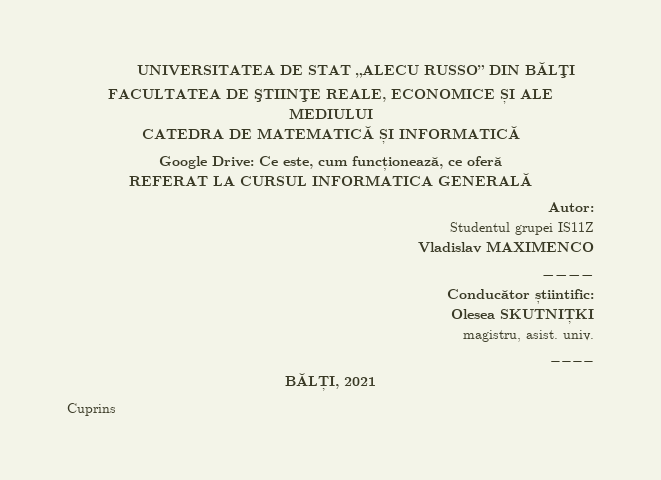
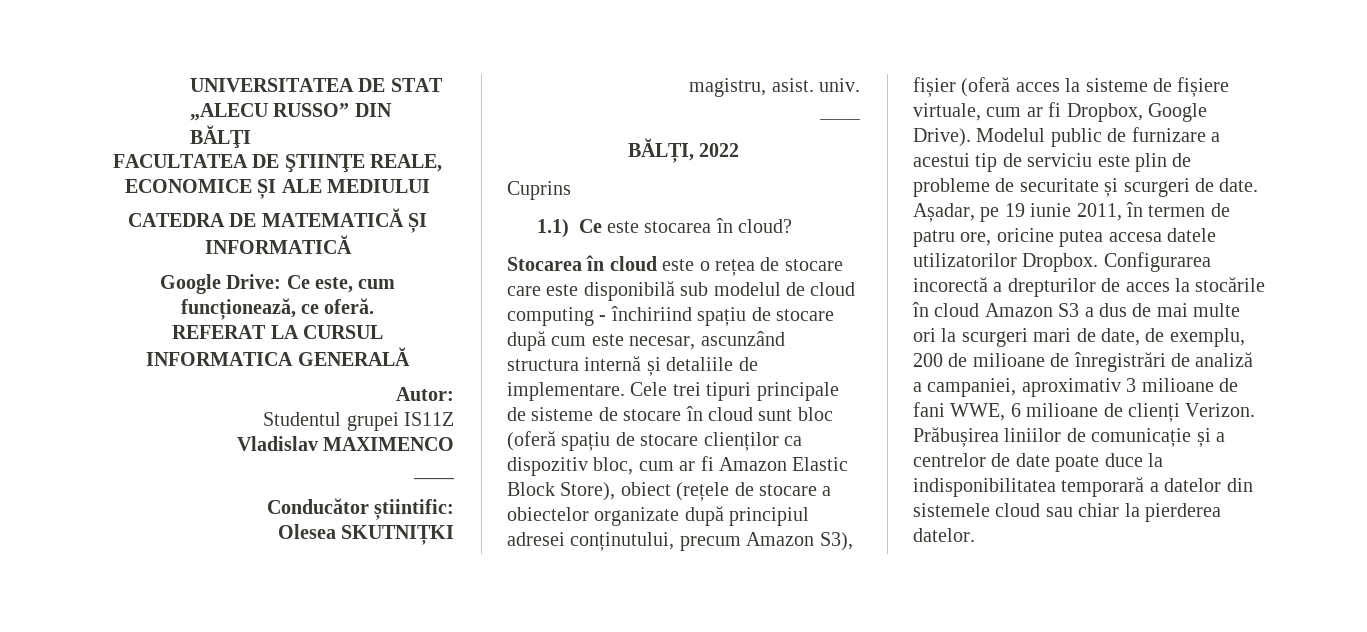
[467,156,502,166] oferă -> [324,298,375,314] oferă.
[344,377,376,386] 2021 -> [699,143,740,157] 2022
(116, 409) none -> [536,218,793,238] [507,255,843,276] [507,281,856,301] [507,306,834,326] [507,331,785,351] [507,356,758,376] [507,382,839,401] [507,406,833,421] [507,431,802,451] [507,456,849,476] [507,482,832,501] [507,506,810,526] [507,532,853,551] [913,77,1230,97] [913,102,1207,122] [913,127,1220,147] [913,153,1192,172] [913,178,1259,197] [913,202,1230,222] [913,228,1216,247] [913,252,1211,272] [913,277,1266,297] [912,302,1241,317] [913,328,1245,347] [913,352,1254,372] [913,378,1238,397] [913,402,1256,422] [913,427,1225,447] [913,453,1163,472] [913,477,1253,497] [913,503,1221,522] [913,528,975,542] // 1.1) Ce este stocarea în cloud? // Stocarea în cloud este o rețea de stocare care este disponibilă sub modelul de cloud computing - închiriind spațiu de stocare după cum este necesar, ascunzând structura internă și detaliile de implementare. Cele trei tipuri principale de sisteme de stocare în cloud sunt bloc (oferă spațiu de stocare clienților ca dispozitiv bloc, cum ar fi Amazon Elastic Block Store), obiect (rețele de stocare a obiectelor organizate după principiul adresei conținutului, precum Amazon S3), fișier (oferă acces la sisteme de fișiere virtuale, cum ar fi Dropbox, Google Drive). Modelul public de furnizare a acestui tip de serviciu este plin de probleme de securitate și scurgeri de date. Așadar, pe 19 iunie 2011, în termen de patru ore, oricine putea accesa datele utilizatorilor Dropbox. Configurarea incorectă a drepturilor de acces la stocările în cloud Amazon S3 a dus de mai multe ori la scurgeri mari de date, de exemplu, 200 de milioane de înregistrări de analiză a campaniei, aproximativ 3 milioane de fani WWE, 6 milioane de clienți Verizon. Prăbușirea liniilor de comunicație și a centrelor de date poate duce la indisponibilitatea temporară a datelor din sistemele cloud sau chiar la pierderea datelor.

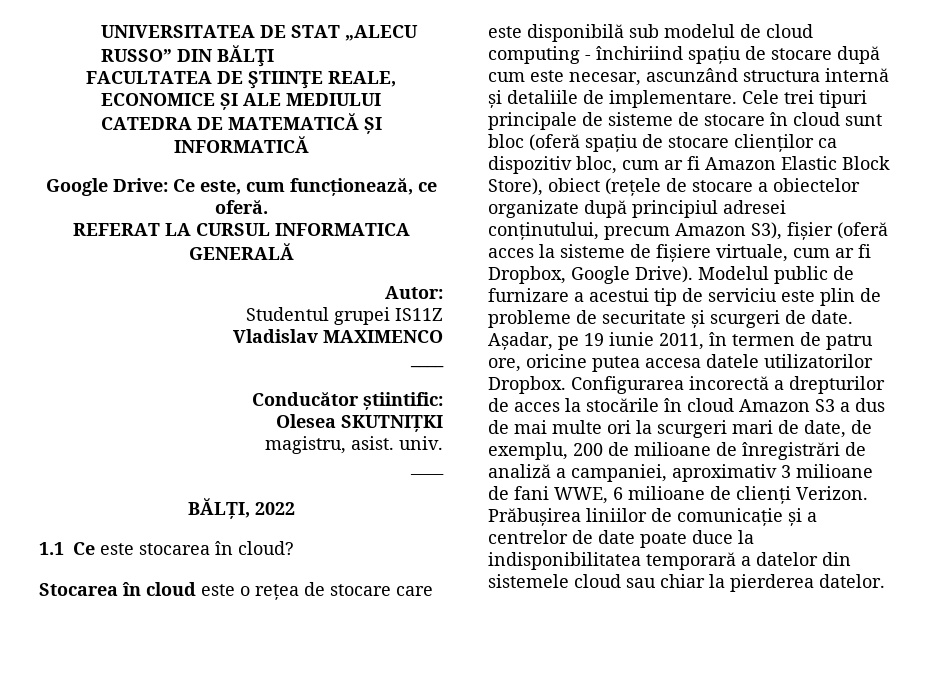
[507,181,571,200] [536,219,569,238] Cuprins // 1.1) -> [39,542,64,555] 1.1

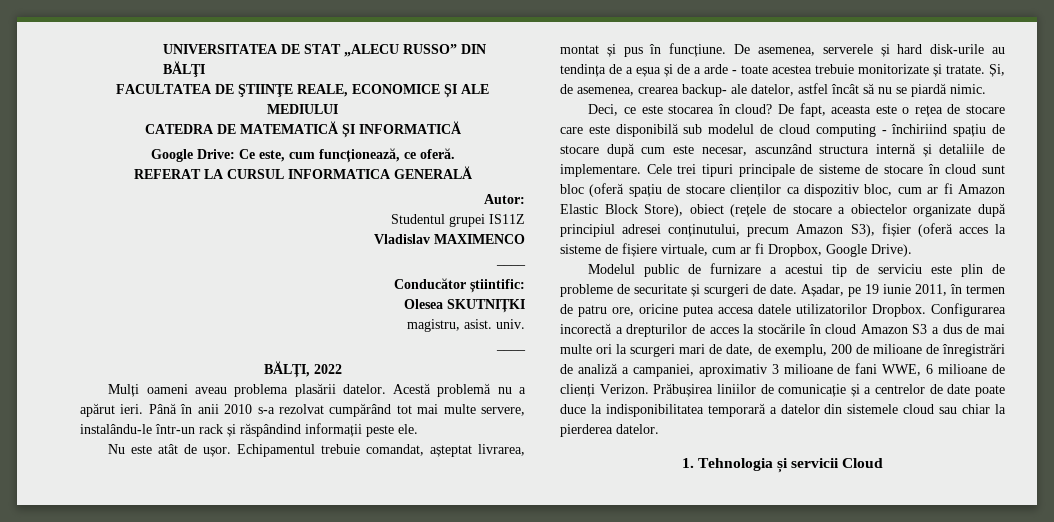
[39,542,95,555] 1.1 Ce -> [108,383,527,397] [80,403,525,417] [80,423,418,437] [108,444,525,457] [560,43,1005,57] [560,64,1005,77] [560,83,986,97] [588,104,636,116] Mulți oameni aveau problema plasării datelor. Acestă problemă nu a apărut ieri. Până în anii 2010 s-a rezolvat cumpărând tot mai multe servere, instalându-le într-un rack și răspândind informații peste ele. // Nu este atât de ușor. Echipamentul trebuie comandat, așteptat livrarea, montat și pus în funcțiune. De asemenea, serverele și hard disk-urile au tendința de a eșua și de a arde - toate acestea trebuie monitorizate și tratate. Și, de asemenea, crearea backup- ale datelor, astfel încât să nu se piardă nimic. // Deci, ce
[39,582,196,596] // Stocarea în cloud -> [777,103,872,117] De fapt, aceasta
(693, 274) none -> (912, 250) //
(885, 581) none -> [681,458,884,473] // 1. Tehnologia și servicii Cloud

